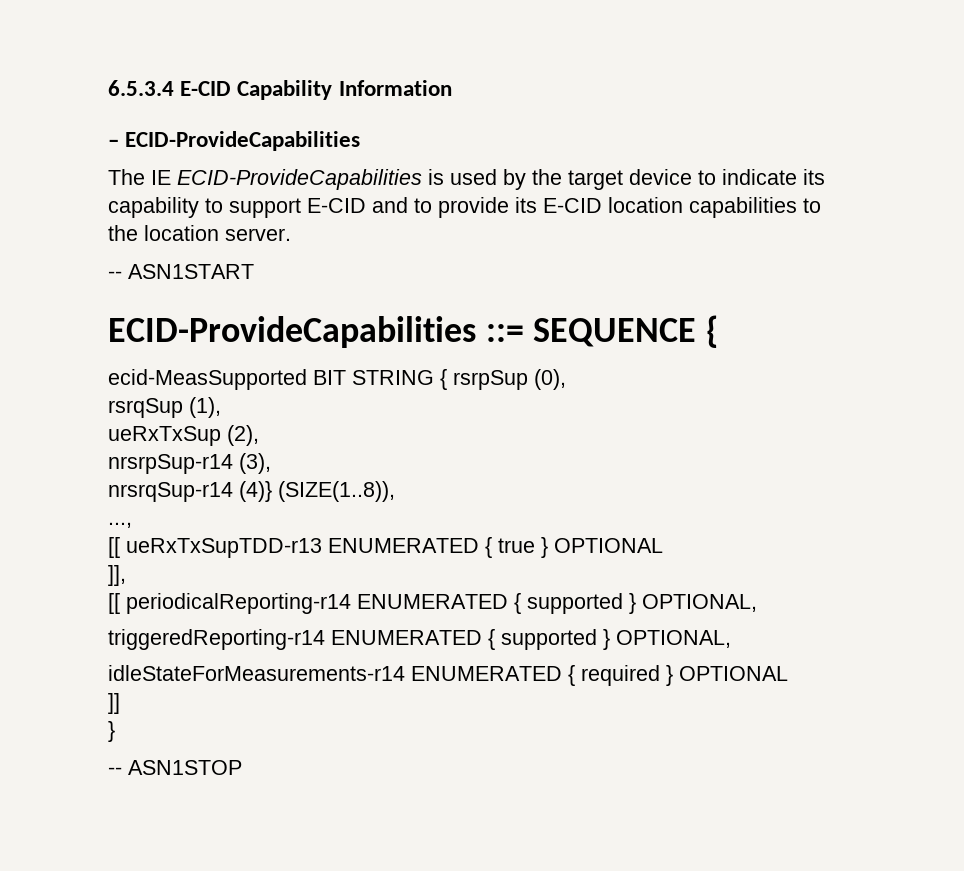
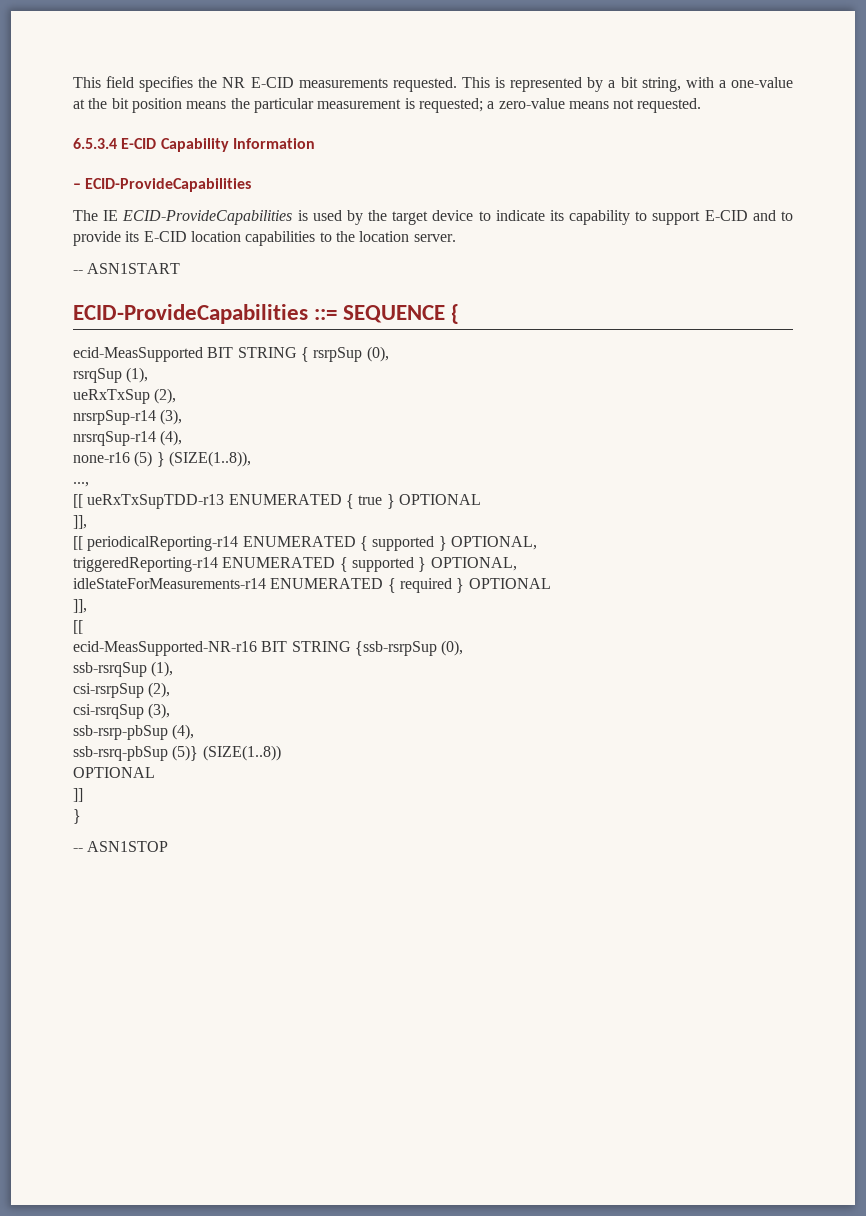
(108, 88) none -> [73,76,794,92] [73,98,702,113] This field specifies the NR E-CID measurements requested. This is represented by a bit string, with a one-value at the bit position means the particular measurement is requested; a zero-value means not requested. //
[239,481,272,502] (4)} -> [160,430,183,446] [73,451,165,467] (4), // none-r16 (5) }
(788, 673) none -> [73,599,87,613] [73,620,83,634] [73,640,464,656] [73,661,174,677] [73,682,171,698] [73,703,171,719] [73,724,195,740] [73,745,281,761] [73,767,155,778] // ]], // [[ // ecid-MeasSupported-NR-r16 BIT STRING {ssb-rsrpSup (0), // ssb-rsrqSup (1), // csi-rsrpSup (2), // csi-rsrqSup (3), // ssb-rsrp-pbSup (4), // ssb-rsrq-pbSup (5)} (SIZE(1..8)) // OPTIONAL

